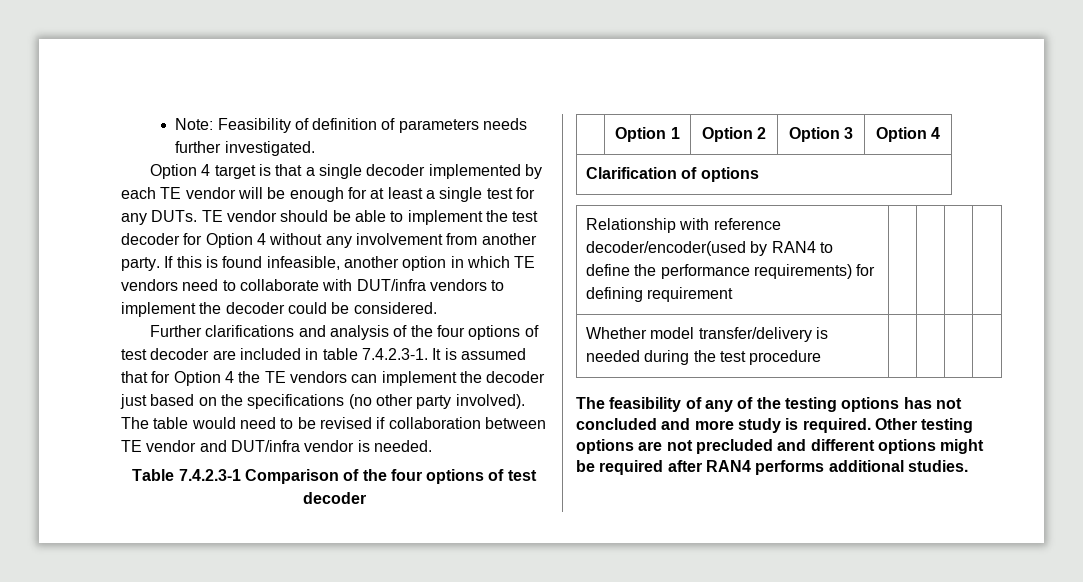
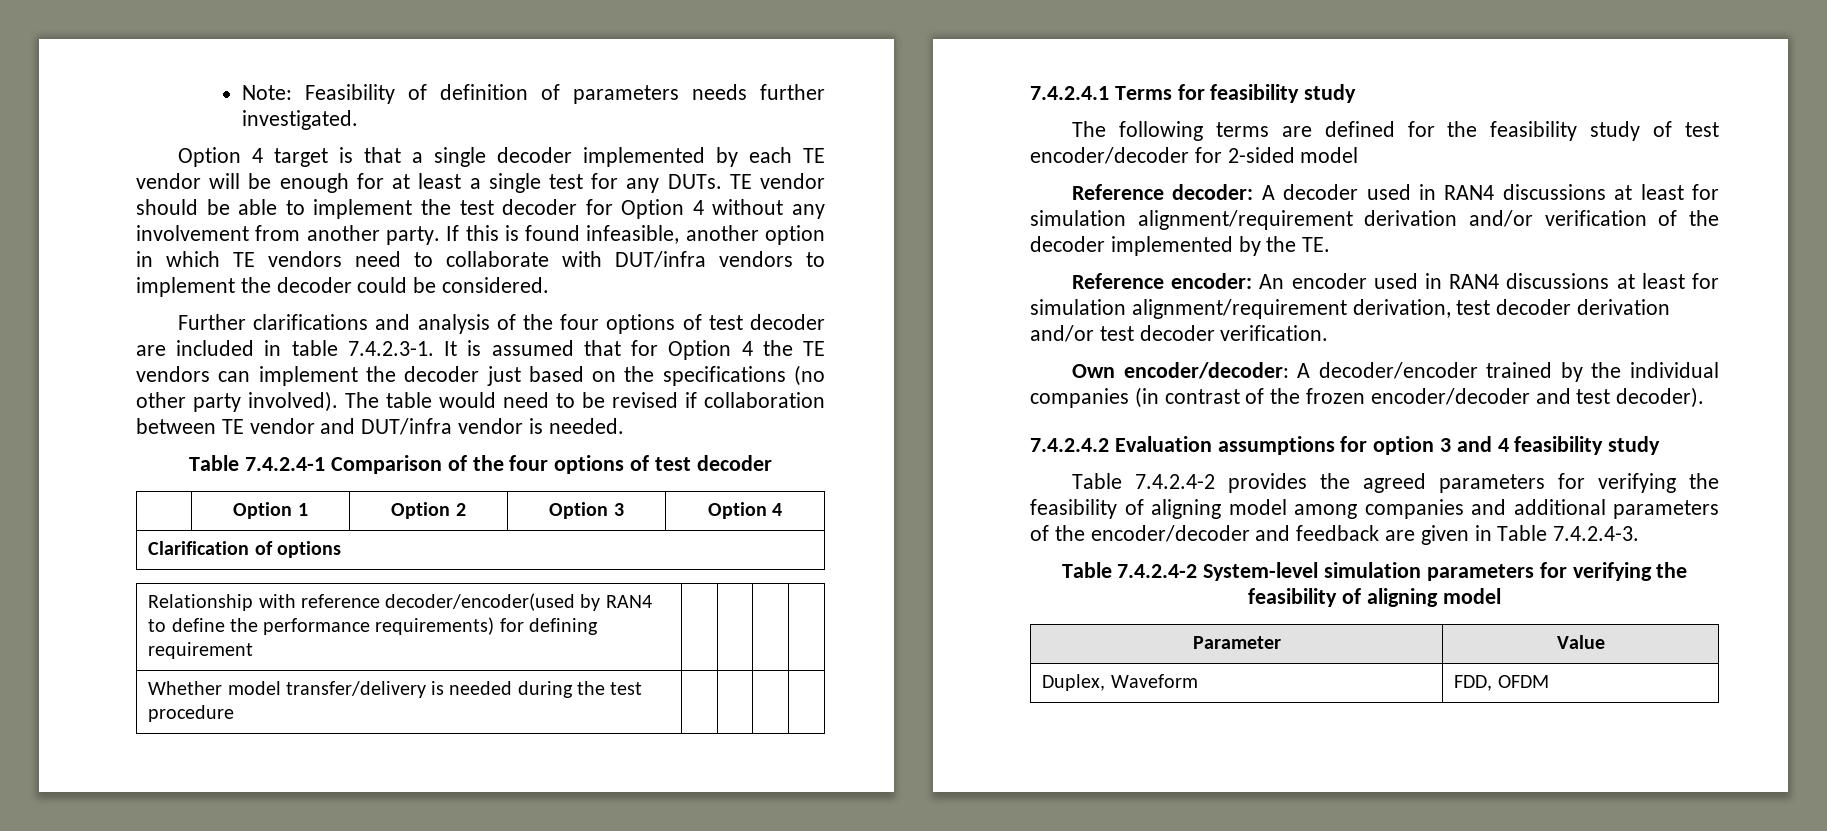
[178,469,241,481] 7.4.2.3-1 -> [245,457,326,471] 7.4.2.4-1
[576,397,962,412] [576,418,974,433] [576,439,985,454] [576,460,968,475] The feasibility of any of the testing options has not concluded and more study is required. Other testing options are not precluded and different options might be required after RAN4 performs additional studies. -> [1030,84,1357,103] [1072,121,1719,141] [1030,147,1359,164] [1072,184,1719,200] [1030,210,1719,230] [1030,236,1331,256] [1072,273,1719,289] [1030,299,1671,319] [1030,325,1329,342] [1072,362,1719,382] [1030,387,1705,408] [1030,436,1661,455] [1072,473,1719,493] [1030,499,1719,519] [1030,525,1640,545] [1061,562,1688,581] [1248,588,1501,607] [1192,636,1281,649] [1556,635,1605,649] [1042,674,1198,691] [1454,675,1549,691] 7.4.2.4.1 Terms for feasibility study // The following terms are defined for the feasibility study of test encoder/decoder for 2-sided model // Reference decoder: A decoder used in RAN4 discussions at least for simulation alignment/requirement derivation and/or verification of the decoder implemented by the TE. // Reference encoder: An encoder used in RAN4 discussions at least for simulation alignment/requirement derivation, test decoder derivation and/or test decoder verification. // Own encoder/decoder: A decoder/encoder trained by the individual companies (in contrast of the frozen encoder/decoder and test decoder). // 7.4.2.4.2 Evaluation assumptions for option 3 and 4 feasibility study // Table 7.4.2.4-2 provides the agreed parameters for verifying the feasibility of aligning model among companies and additional parameters of the encoder/decoder and feedback are given in Table 7.4.2.4-3. // Table 7.4.2.4-2 System-level simulation parameters for verifying the feasibility of aligning model // Parameter | Value // Duplex, Waveform | FDD, OFDM

